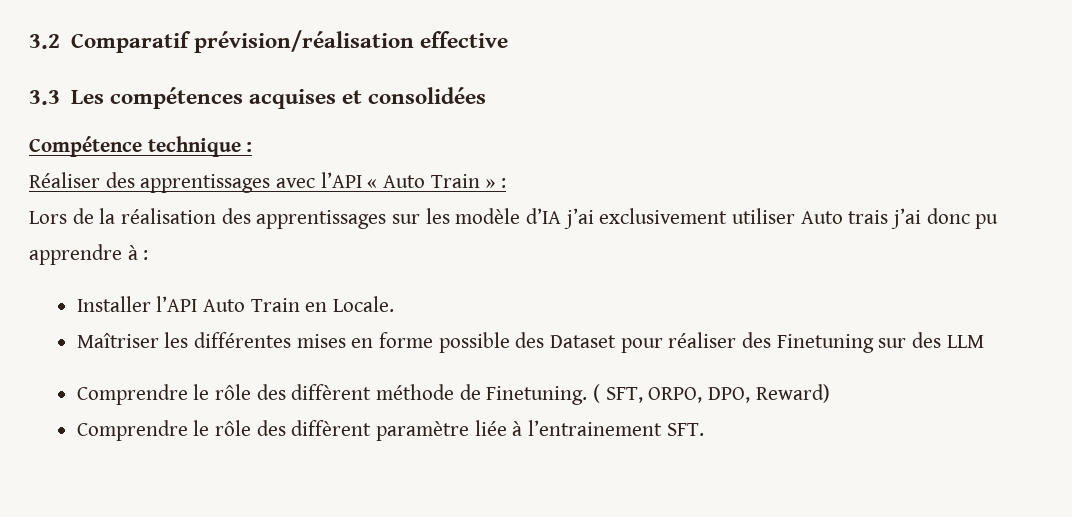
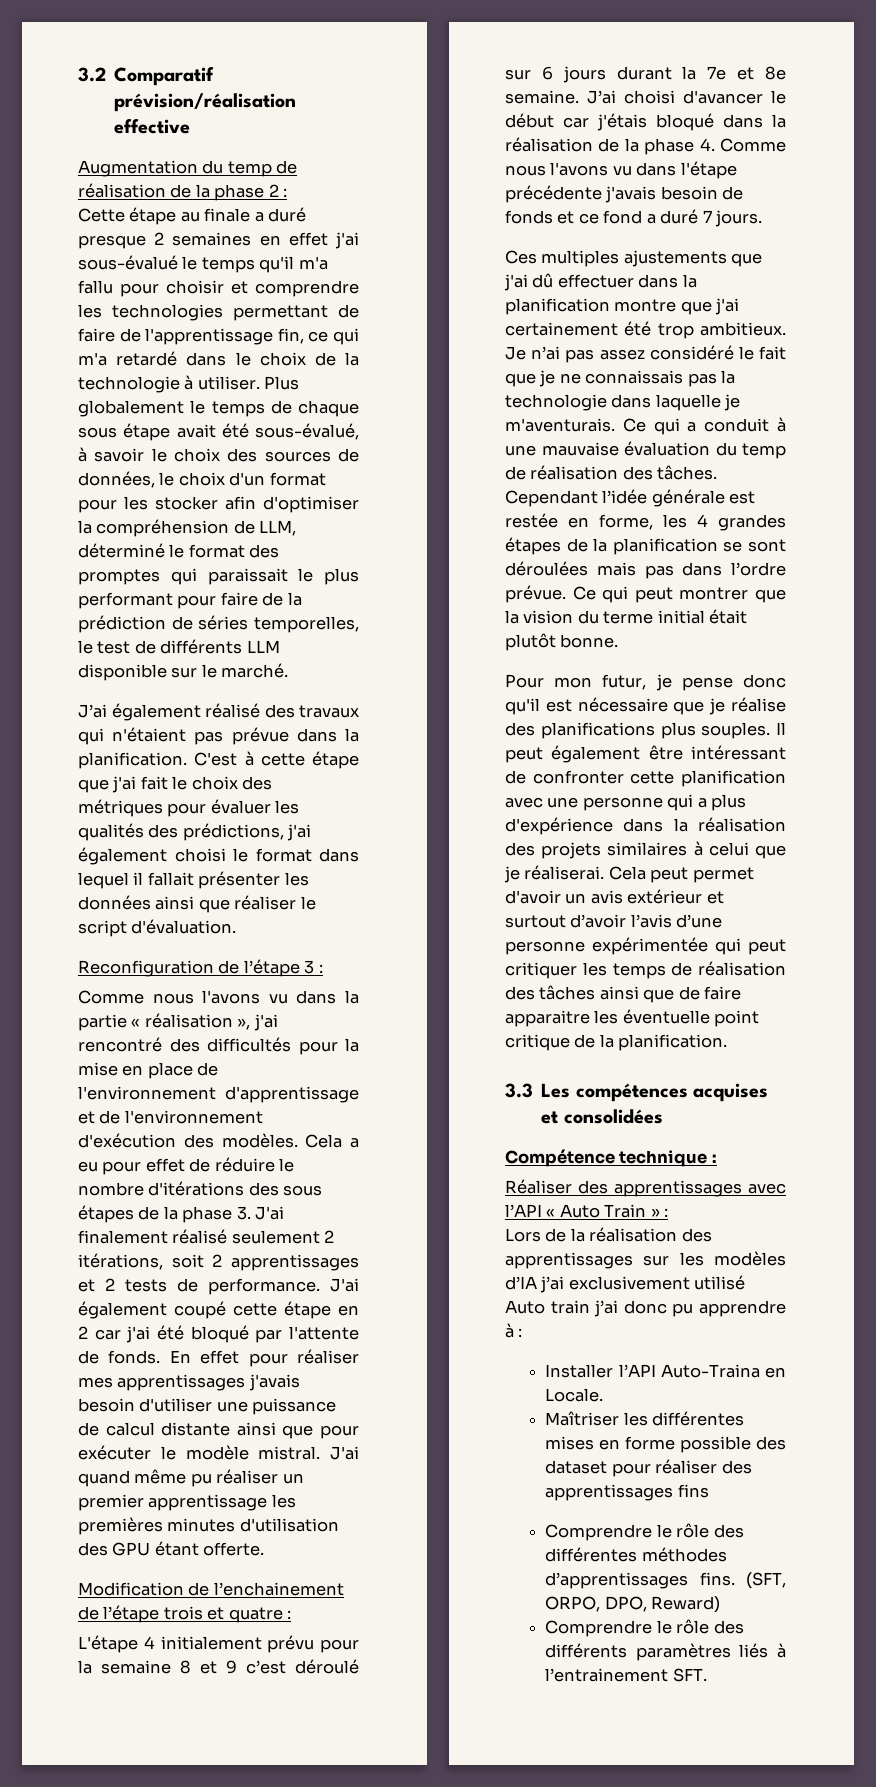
(508, 39) none -> [78,160,298,177] [78,183,288,201] [78,207,307,225] [78,232,360,249] [78,255,328,273] [78,280,359,297] [78,304,359,321] [78,328,359,345] [78,351,359,366] [78,375,300,393] [78,400,359,417] [78,423,359,441] [78,447,359,462] [78,471,326,488] [78,496,359,513] [78,519,297,537] [78,543,280,558] [78,568,359,585] [78,592,302,609] [78,615,359,633] [78,639,280,654] [78,663,289,681] [78,703,359,721] [78,727,360,745] [78,751,359,769] [78,776,273,793] [78,799,300,817] [78,823,312,841] [78,847,359,865] [78,871,309,889] [78,895,316,913] [78,919,237,937] [78,959,323,977] [78,990,359,1004] [78,1013,278,1031] [78,1037,359,1055] [78,1062,219,1079] [78,1086,359,1103] [78,1110,263,1124] [78,1133,359,1148] [78,1157,295,1175] [78,1181,323,1196] [78,1205,285,1223] [78,1229,335,1244] [78,1253,359,1271] [78,1278,359,1295] [78,1301,359,1319] [78,1325,359,1343] [78,1349,359,1367] [78,1374,300,1391] [78,1398,337,1415] [78,1422,359,1439] [78,1445,359,1460] [78,1469,304,1487] [78,1494,296,1511] [78,1517,339,1535] [78,1541,265,1556] [78,1582,344,1596] [78,1605,292,1623] [78,1635,359,1653] [78,1659,359,1674] [505,66,786,83] [505,90,786,104] [505,113,786,131] [505,137,786,155] [505,161,737,179] [505,185,744,203] [505,209,763,227] [505,250,763,267] [504,273,697,291] [505,298,740,315] [505,321,786,339] [505,345,786,363] [505,370,736,387] [505,394,741,411] [505,417,786,435] [505,441,786,459] [505,465,718,480] [505,489,756,507] [505,513,786,531] [505,537,786,555] [505,561,786,579] [505,585,786,603] [505,609,748,624] [505,633,619,651] [505,674,786,691] [505,697,786,715] [505,722,786,739] [505,745,786,763] [505,770,786,787] [505,794,747,811] [505,817,786,835] [505,841,786,859] [504,865,754,883] [505,889,724,904] [505,914,723,928] [505,937,786,955] [505,961,786,979] [505,985,742,1003] [505,1009,760,1027] [505,1034,728,1051] // Augmentation du temp de réalisation de la phase 2 : // Cette étape au finale a duré presque 2 semaines en effet j'ai sous-évalué le temps qu'il m'a fallu pour choisir et comprendre les technologies permettant de faire de l'apprentissage fin, ce qui m'a retardé dans le choix de la technologie à utiliser. Plus globalement le temps de chaque sous étape avait été sous-évalué, à savoir le choix des sources de données, le choix d'un format pour les stocker afin d'optimiser la compréhension de LLM, déterminé le format des promptes qui paraissait le plus performant pour faire de la prédiction de séries temporelles, le test de différents LLM disponible sur le marché. // J’ai également réalisé des travaux qui n'étaient pas prévue dans la planification. C'est à cette étape que j'ai fait le choix des métriques pour évaluer les qualités des prédictions, j'ai également choisi le format dans lequel il fallait présenter les données ainsi que réaliser le script d'évaluation. // Reconfiguration de l’étape 3 : // Comme nous l'avons vu dans la partie « réalisation », j'ai rencontré des difficultés pour la mise en place de l'environnement d'apprentissage et de l'environnement d'exécution des modèles. Cela a eu pour effet de réduire le nombre d'itérations des sous étapes de la phase 3. J'ai finalement réalisé seulement 2 itérations, soit 2 apprentissages et 2 tests de performance. J'ai également coupé cette étape en 2 car j'ai été bloqué par l'attente de fonds. En effet pour réaliser mes apprentissages j'avais besoin d'utiliser une puissance de calcul distante ainsi que pour exécuter le modèle mistral. J'ai quand même pu réaliser un premier apprentissage les premières minutes d'utilisation des GPU étant offerte. // Modification de l’enchainement de l’étape trois et quatre : // L'étape 4 initialement prévu pour la semaine 8 et 9 c’est déroulé sur 6 jours durant la 7e et 8e semaine. J’ai choisi d'avancer le début car j'étais bloqué dans la réalisation de la phase 4. Comme nous l'avons vu dans l'étape précédente j'avais besoin de fonds et ce fond a duré 7 jours. // Ces multiples ajustements que j'ai dû effectuer dans la planification montre que j'ai certainement été trop ambitieux. Je n’ai pas assez considéré le fait que je ne connaissais pas la technologie dans laquelle je m'aventurais. Ce qui a conduit à une mauvaise évaluation du temp de réalisation des tâches. Cependant l’idée générale est restée en forme, les 4 grandes étapes de la planification se sont déroulées mais pas dans l’ordre prévue. Ce qui peut montrer que la vision du terme initial était plutôt bonne. // Pour mon futur, je pense donc qu'il est nécessaire que je réalise des planifications plus souples. Il peut également être intéressant de confronter cette planification avec une personne qui a plus d'expérience dans la réalisation des projets similaires à celui que je réaliserai. Cela peut permet d'avoir un avis extérieur et surtout d’avoir l’avis d’une personne expérimentée qui peut critiquer les temps de réalisation des tâches ainsi que de faire apparaitre les éventuelle point critique de la planification.
[455,208,521,224] modèle -> [714,1251,786,1266] modèles
[732,208,889,224] utiliser Auto trais -> [694,1275,746,1290] [505,1300,590,1314] utilisé Auto train
[203,298,300,312] Auto Train -> [660,1364,760,1378] Auto-Traina
[550,335,617,348] Dataset -> [545,1460,608,1474] dataset
[776,332,984,353] [76,384,643,405] Finetuning sur des LLM // Comprendre le rôle des diffèrent méthode de Finetuning. ( SFT, -> [545,1484,709,1501] [545,1523,744,1541] [545,1547,727,1562] [545,1572,786,1589] apprentissages fins // Comprendre le rôle des différentes méthodes d’apprentissages fins. (SFT,
[291,420,507,441] diffèrent paramètre liée -> [545,1643,769,1661] différents paramètres liés

